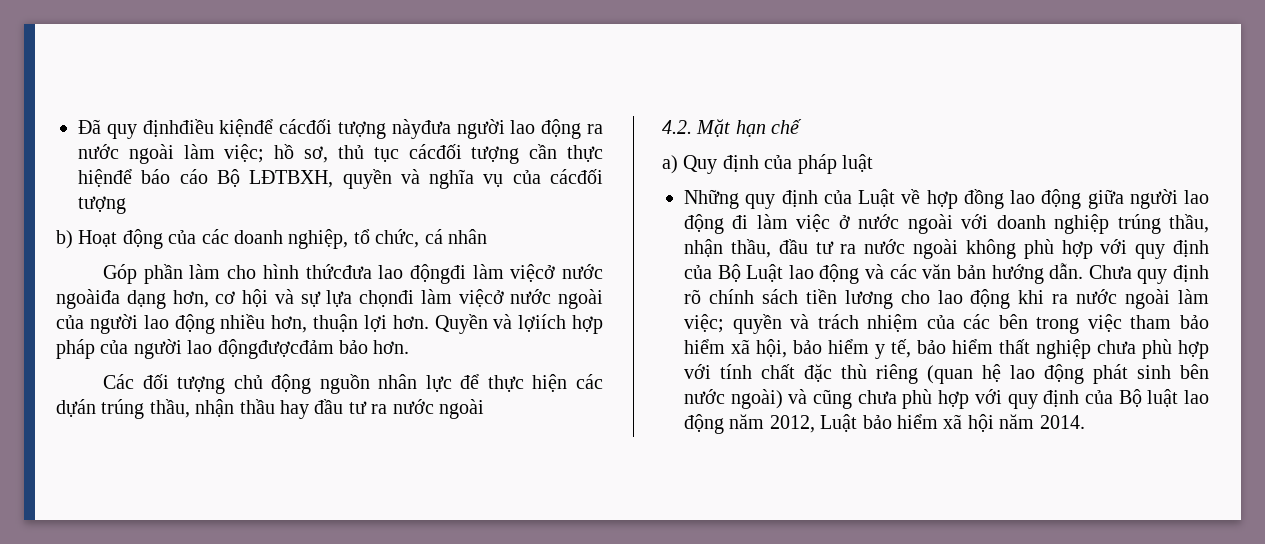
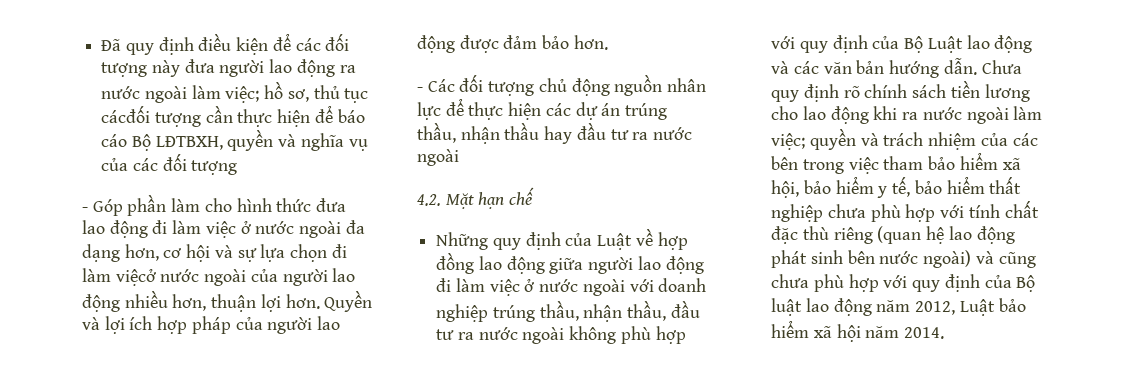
[142,119,451,139] địnhđiều kiệnđể cácđối tượng nàyđưa -> [158,33,350,55] [101,59,215,77] định điều kiện để các đối tượng này đưa
[78,169,132,187] hiệnđể -> [277,105,333,127] hiện để
[550,169,604,184] cácđối -> [132,153,187,171] các đối
[56,229,487,249] b) Hoạt động của các doanh nghiệp, tổ chức, cá nhân // -> [82,207,88,212] -
[305,264,603,284] [56,289,120,309] thứcđưa lao độngđi làm việcở nước ngoàiđa -> [276,198,347,212] [82,220,365,238] thức đưa lao động đi làm việc ở nước ngoài đa
[359,290,414,307] chọnđi -> [290,244,347,262] chọn đi
[518,314,567,332] lợiích -> [104,316,153,334] lợi ích
[217,339,334,359] độngđượcđảm -> [417,35,538,53] động được đảm
(410, 347) none -> [417,87,423,92] -
[56,399,96,417] dựán -> [575,102,621,120] dự án
[662,154,873,174] // a) Quy định của pháp luật -> (535, 196) none

